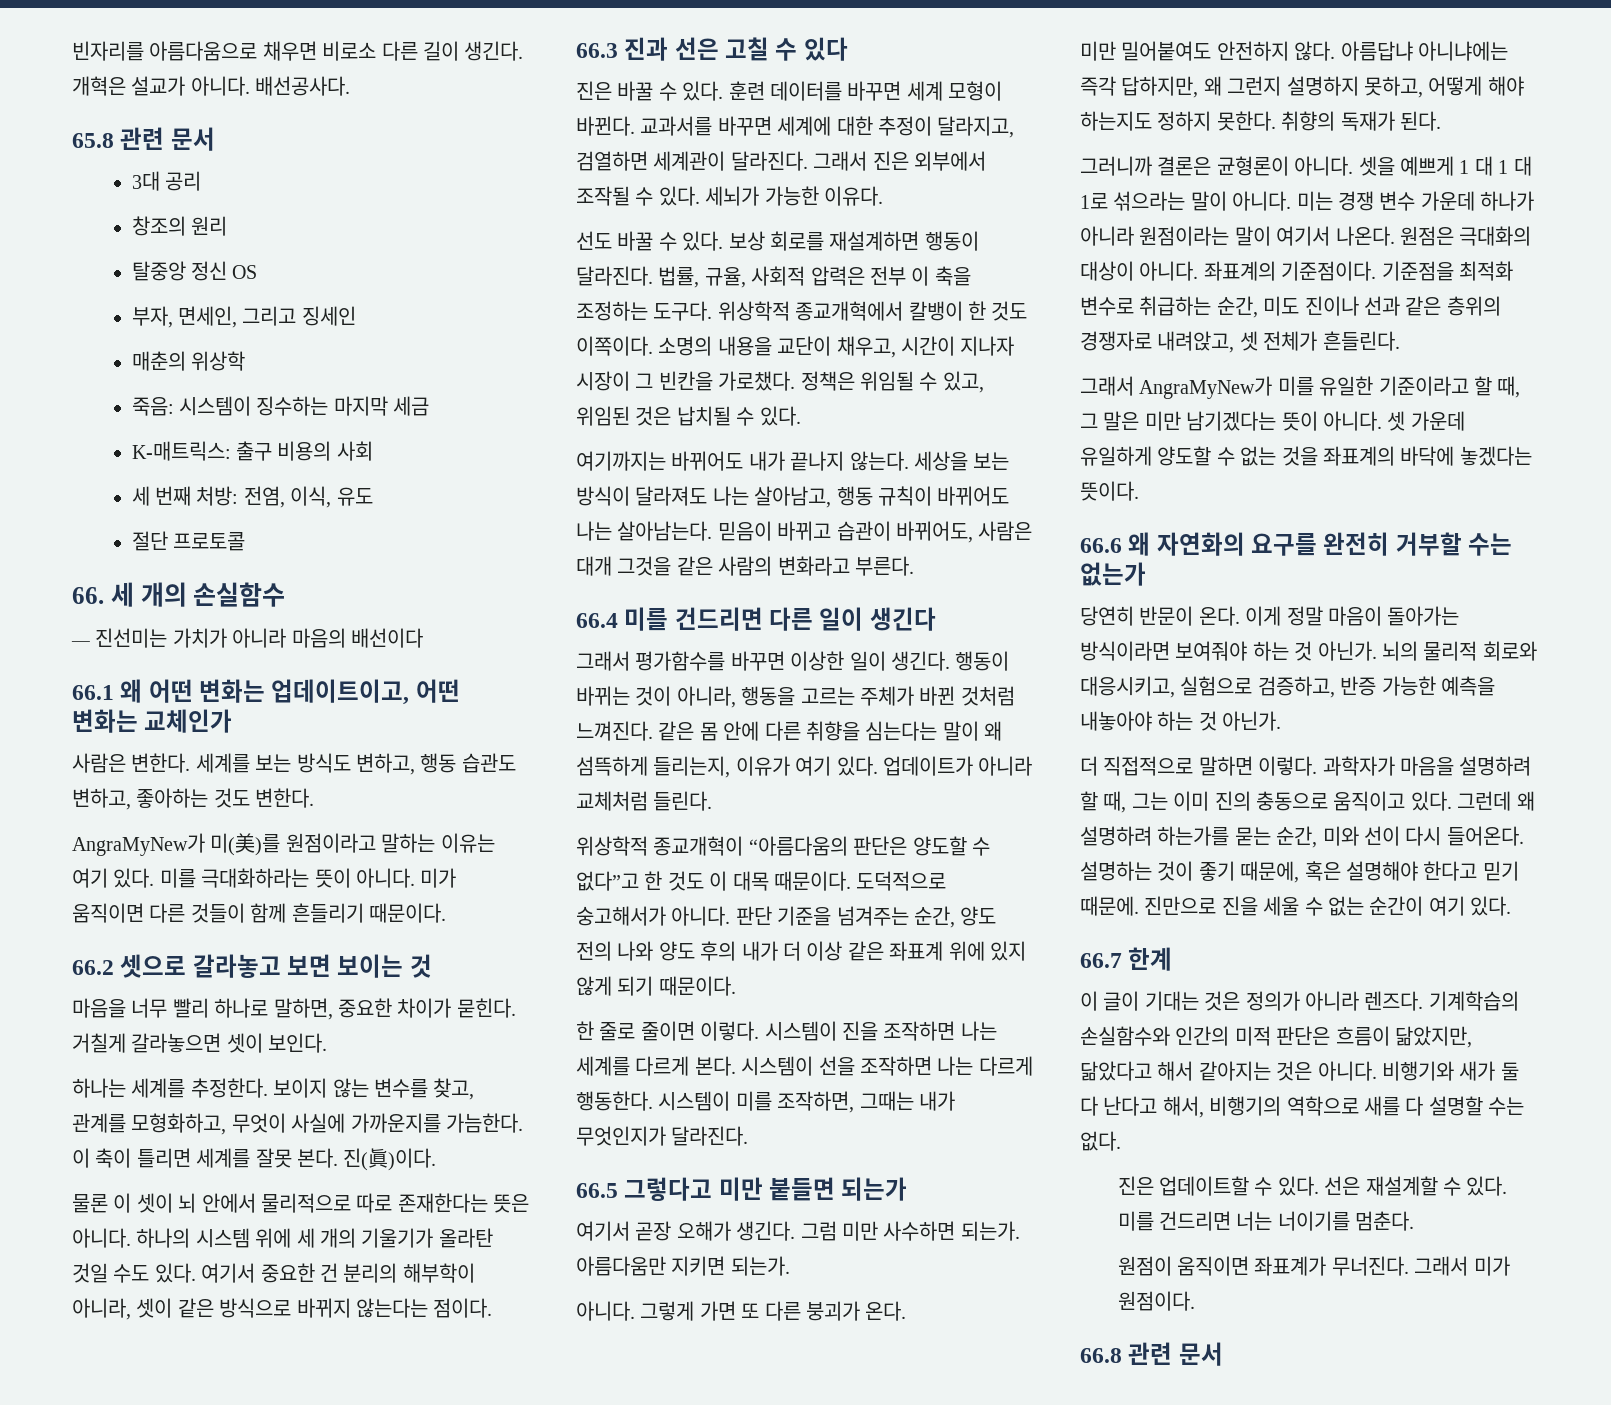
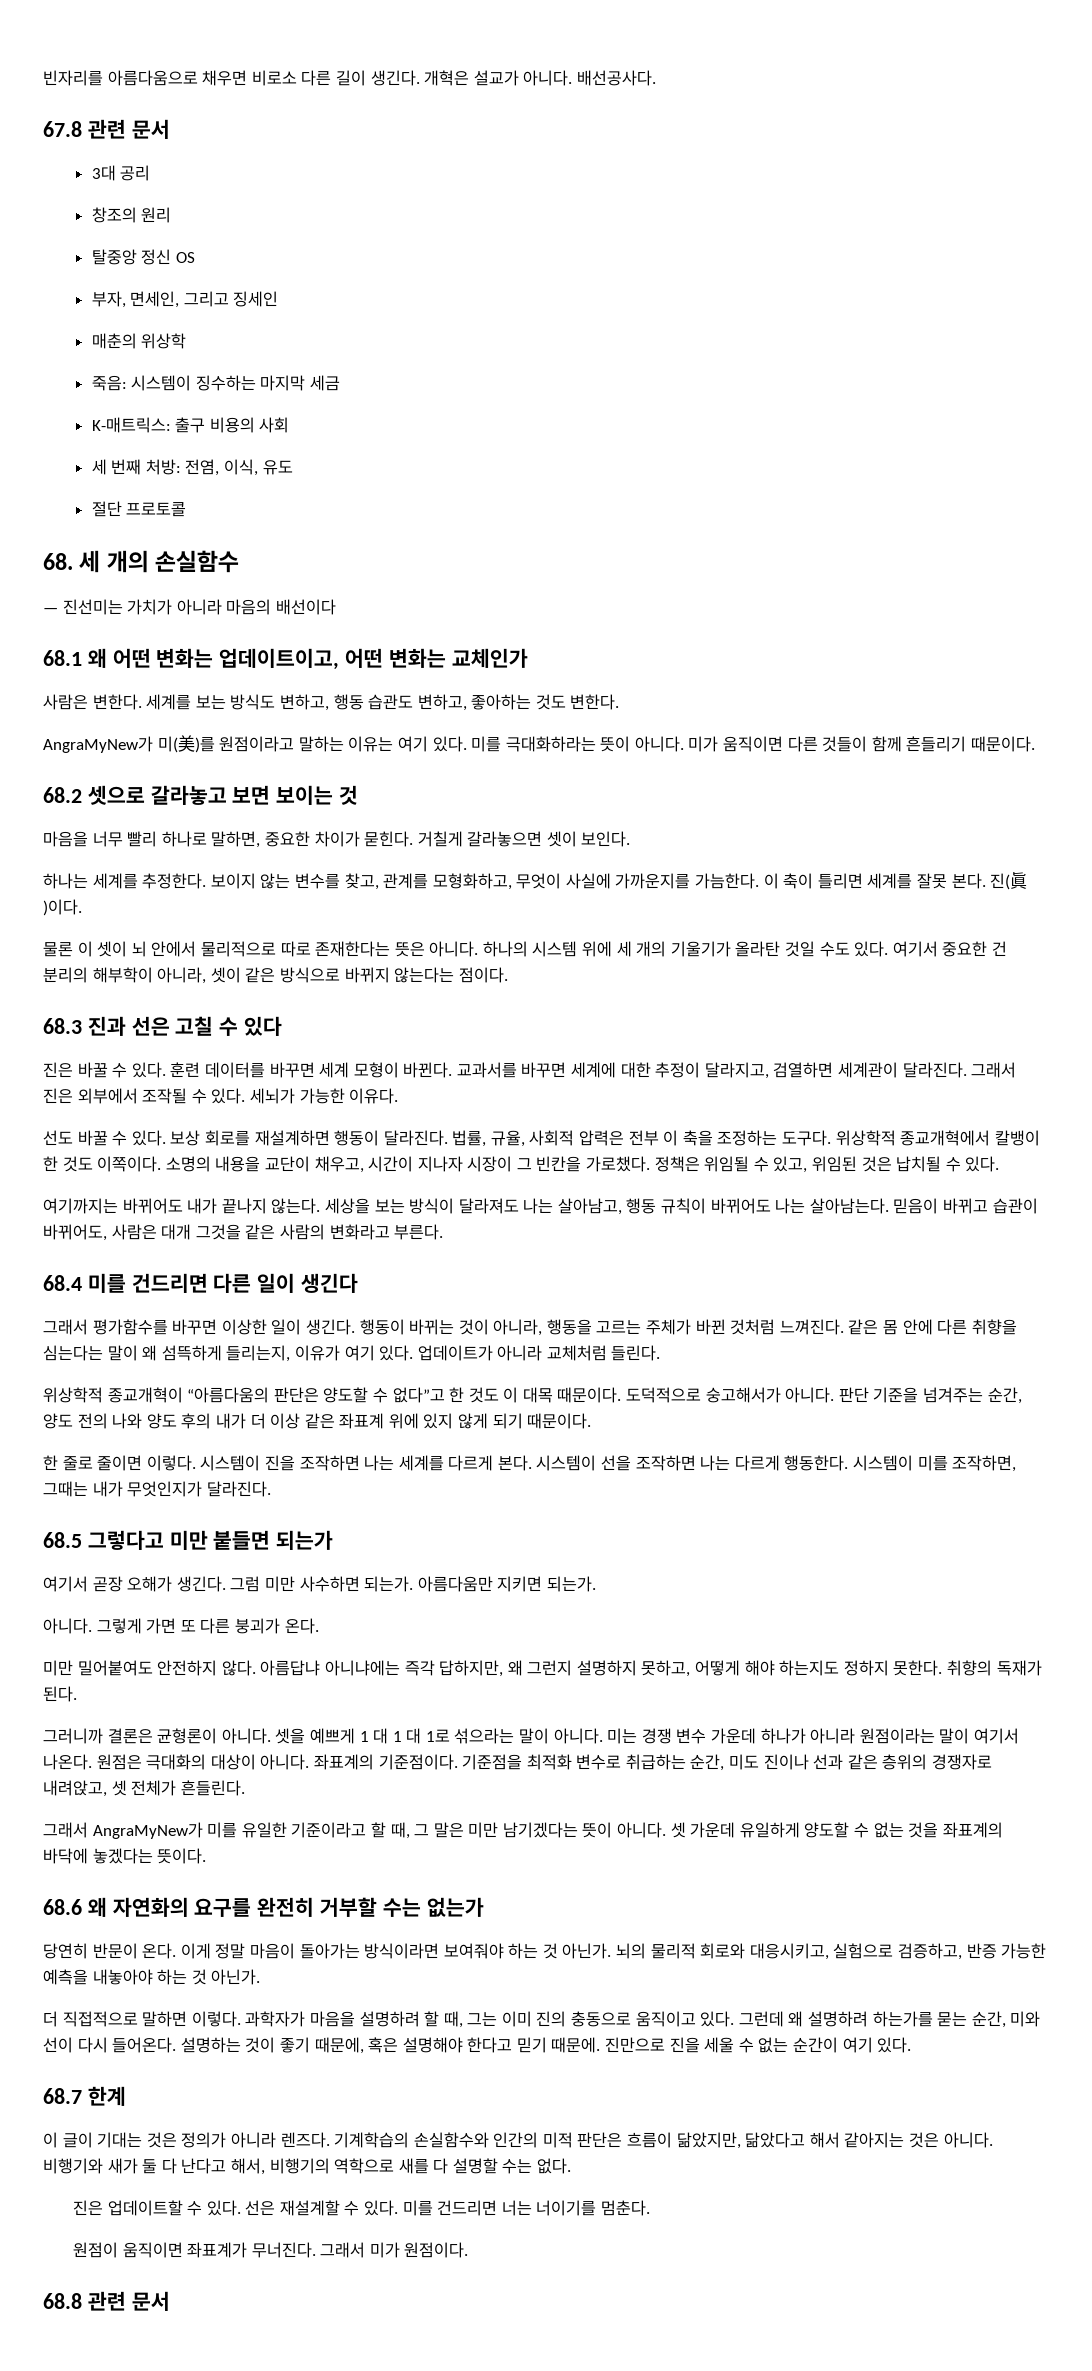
[72,133,114,148] 65.8 -> [43,121,82,137] 67.8
[72,587,104,604] 66. -> [43,553,73,570] 68.
[72,685,114,700] 66.1 -> [43,650,82,666] 68.1
[72,960,114,975] 66.2 -> [43,787,82,803] 68.2
[576,43,618,58] 66.3 -> [43,1018,82,1034] 68.3
[576,613,618,628] 66.4 -> [43,1275,82,1291] 68.4
[576,1183,618,1198] 66.5 -> [43,1532,82,1548] 68.5
[1080,538,1122,553] 66.6 -> [43,1899,82,1915] 68.6
[1080,953,1122,968] 66.7 -> [43,2088,82,2104] 68.7
[1080,1348,1122,1363] 66.8 -> [43,2293,82,2309] 68.8

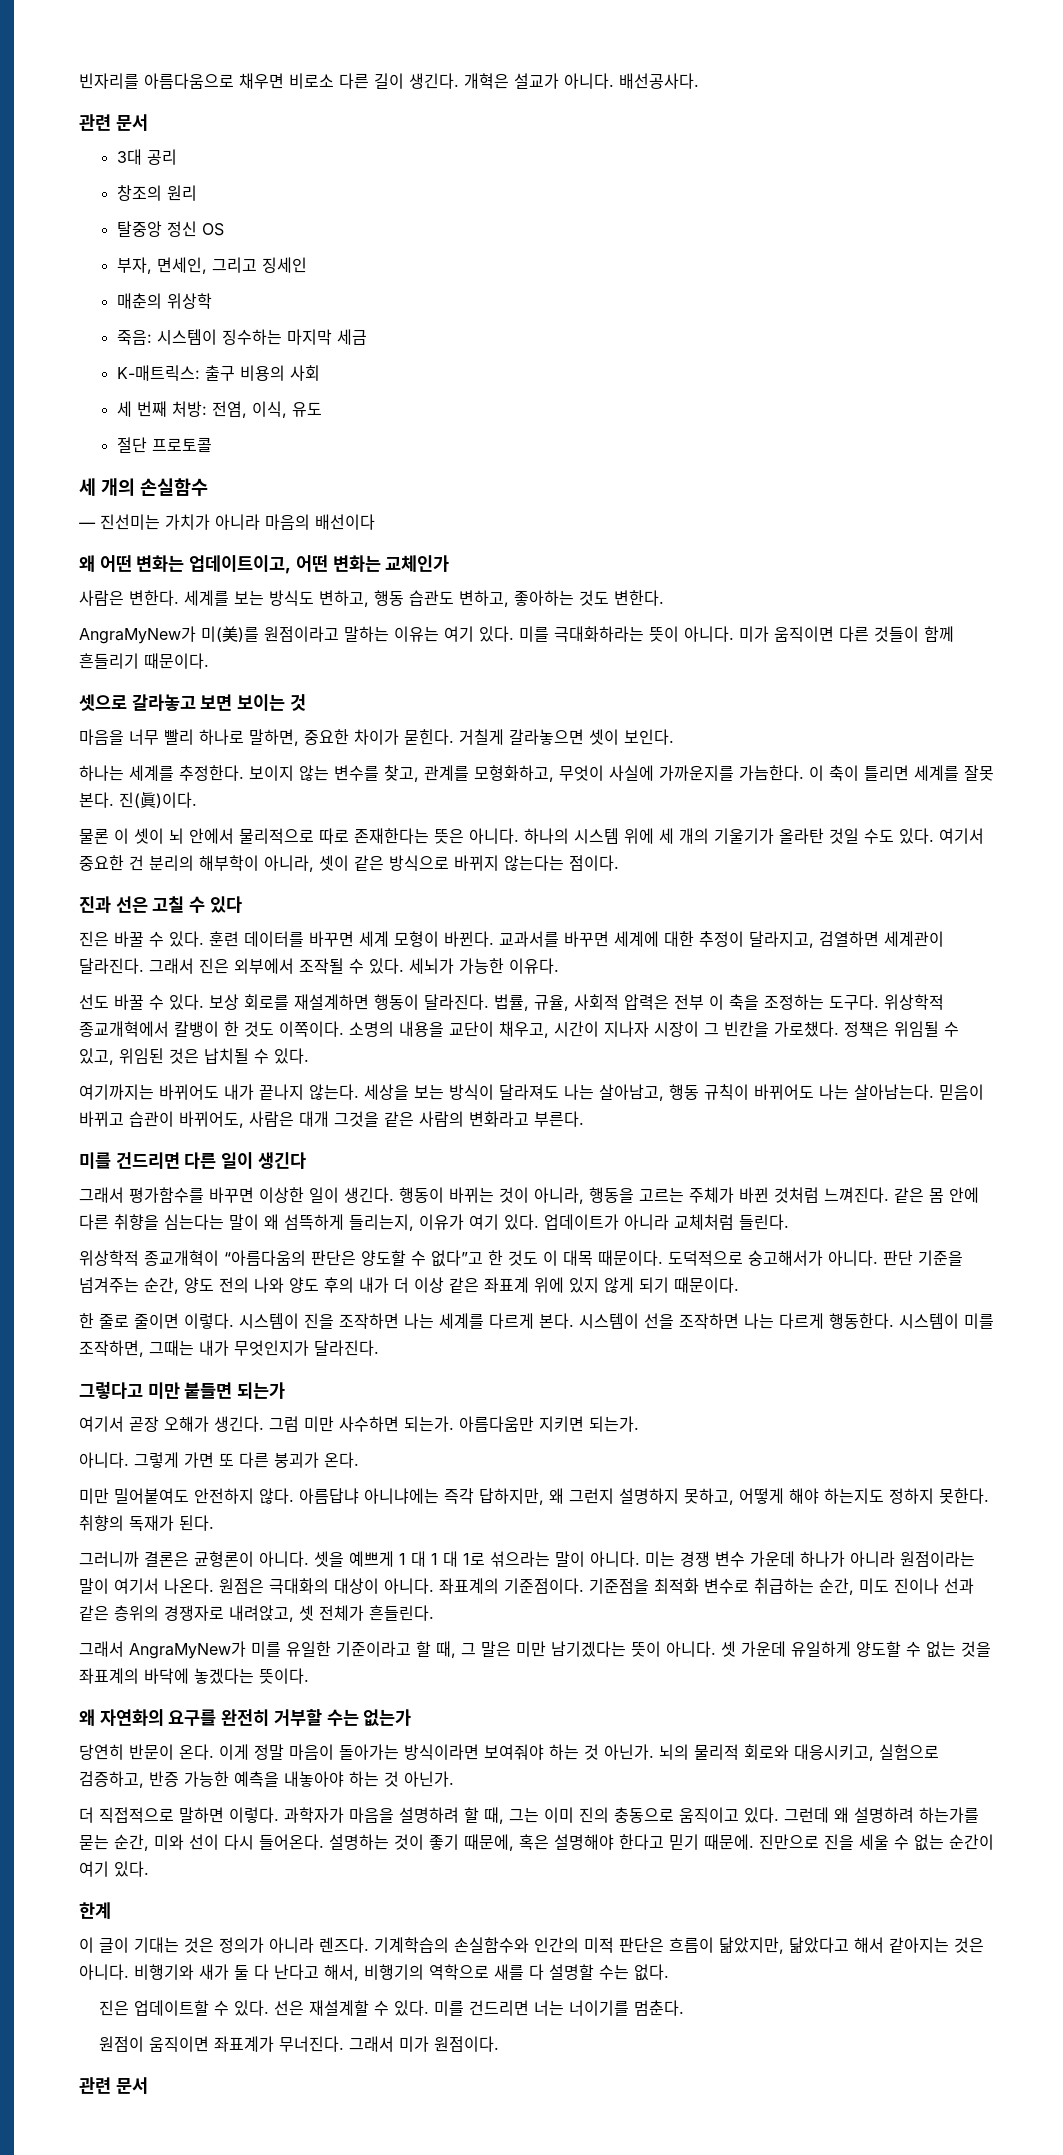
[43,121,82,137] 67.8 -> (699, 81) none
[43,553,73,570] 68. -> (212, 445) none
[43,650,82,666] 68.1 -> (375, 522) none
[43,787,82,803] 68.2 -> (209, 661) none
[43,1018,82,1034] 68.3 -> (619, 863) none
[43,1275,82,1291] 68.4 -> (584, 1119) none
[43,1532,82,1548] 68.5 -> (379, 1348) none
[43,1899,82,1915] 68.6 -> (309, 1676) none
[43,2088,82,2104] 68.7 -> (149, 1869) none
[43,2293,82,2309] 68.8 -> (500, 2044) none

